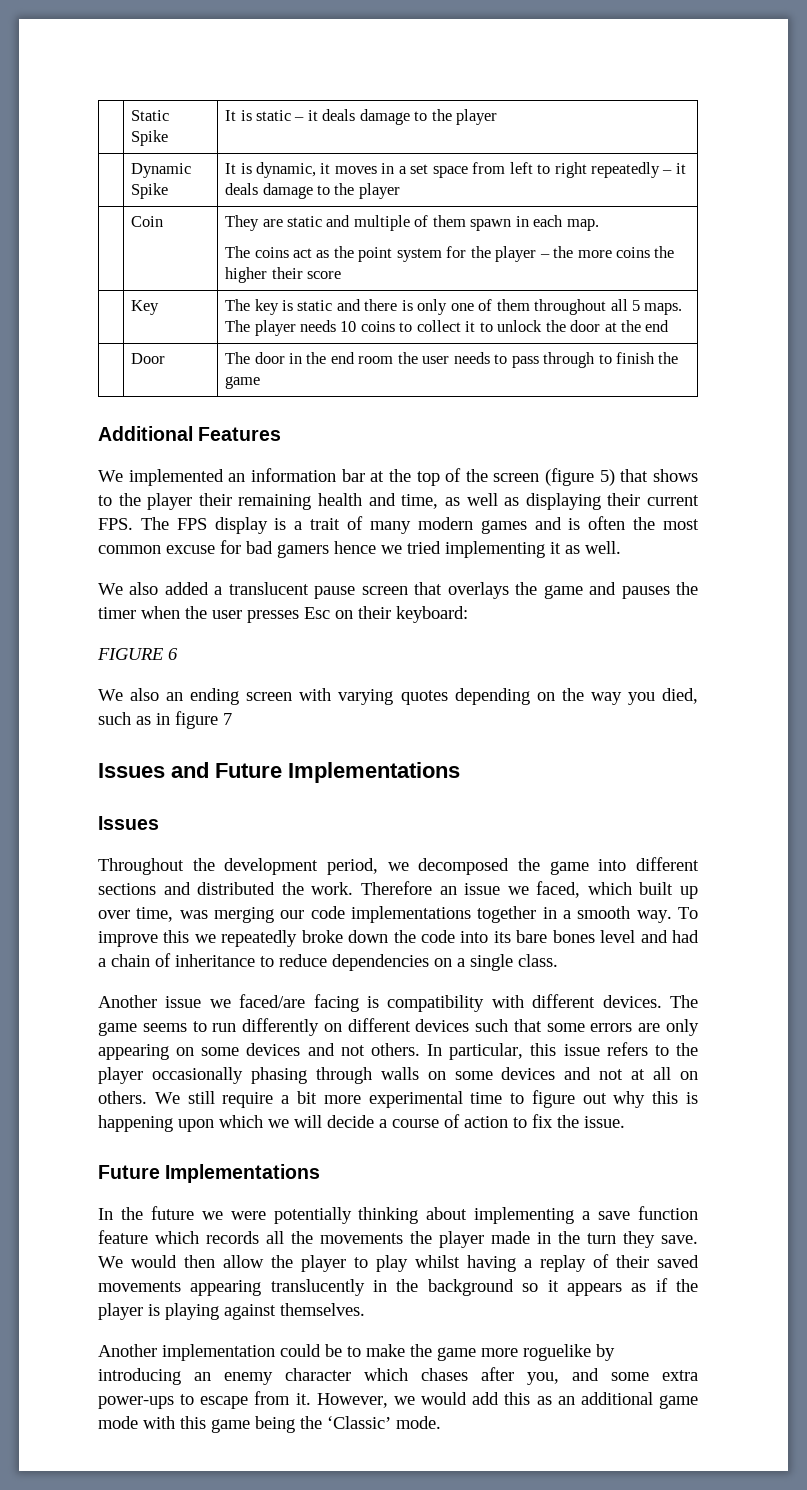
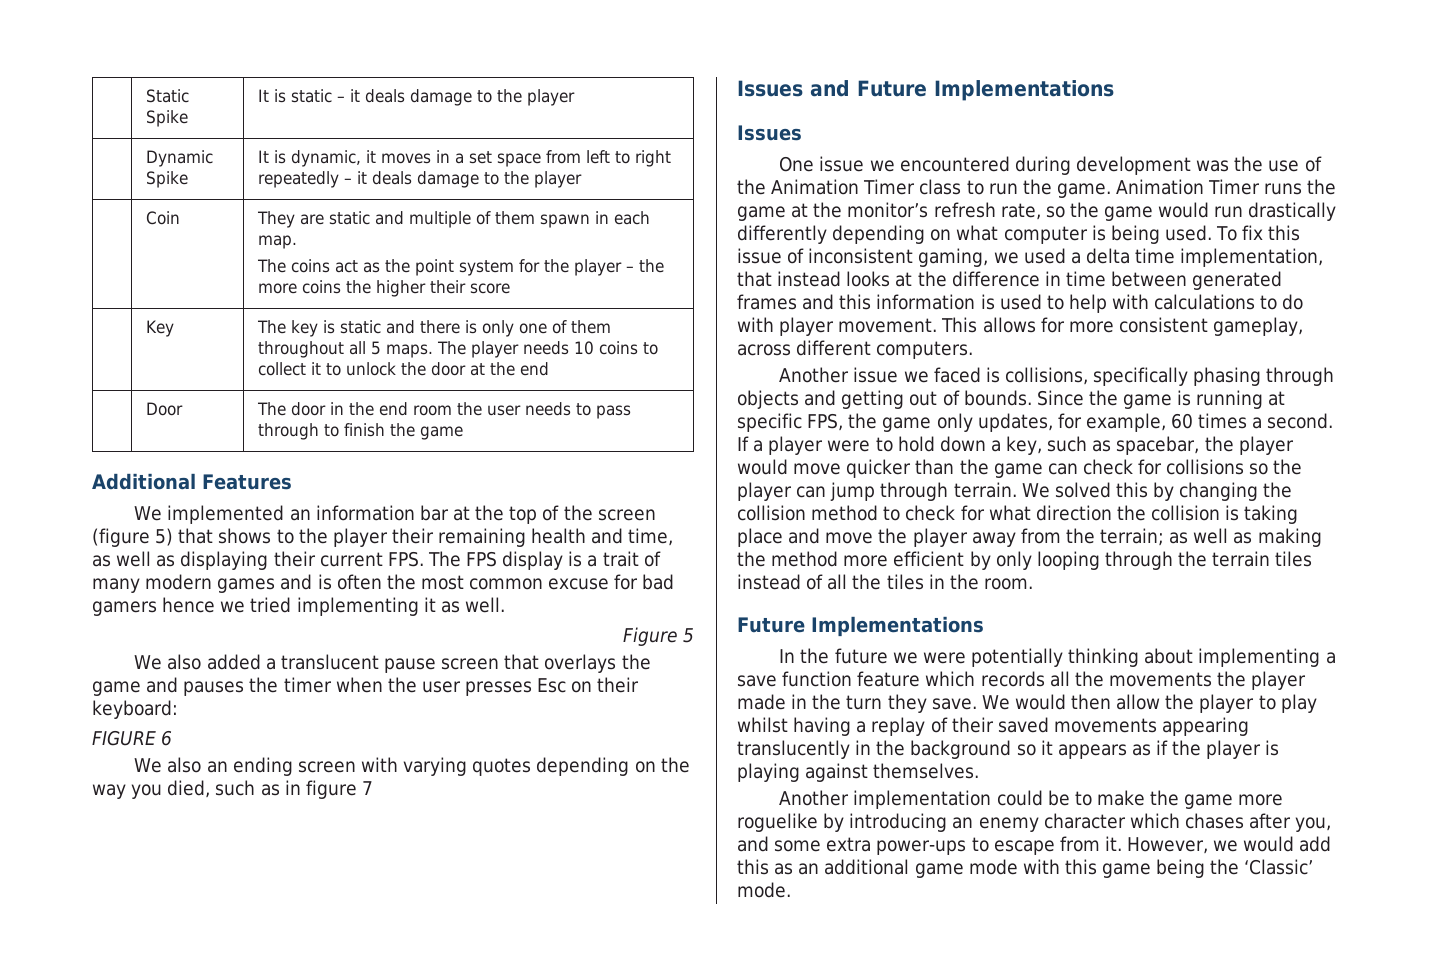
(621, 547) none -> [622,627,694,646] // Figure 5
[98,857,700,875] [98,881,698,899] [98,906,698,923] [98,930,700,947] [98,953,558,971] [98,994,698,1012] [98,1018,699,1036] [98,1042,698,1060] [98,1067,698,1084] [98,1090,698,1108] [98,1114,625,1132] Throughout the development period, we decomposed the game into different sections and distributed the work. Therefore an issue we faced, which built up over time, was merging our code implementations together in a smooth way. To improve this we repeatedly broke down the code into its bare bones level and had a chain of inheritance to reduce dependencies on a single class. // Another issue we faced/are facing is compatibility with different devices. The game seems to run differently on different devices such that some errors are only appearing on some devices and not others. In particular, this issue refers to the player occasionally phasing through walls on some devices and not at all on others. We still require a bit more experimental time to figure out why this is happening upon which we will decide a course of action to fix the issue. -> [779,156,1322,175] [737,179,1337,198] [737,202,1337,221] [737,225,1301,244] [737,248,1324,267] [737,271,1283,290] [737,294,1304,313] [737,317,1304,336] [737,340,974,359] [779,367,1335,386] [737,390,1286,409] [737,413,1334,432] [737,436,1294,455] [737,459,1303,478] [737,482,1293,501] [737,505,1299,524] [737,528,1322,547] [737,551,1313,570] [737,574,1033,590] One issue we encountered during development was the use of the Animation Timer class to run the game. Animation Timer runs the game at the monitor’s refresh rate, so the game would run drastically differently depending on what computer is being used. To fix this issue of inconsistent gaming, we used a delta time implementation, that instead looks at the difference in time between generated frames and this information is used to help with calculations to do with player movement. This allows for more consistent gameplay, across different computers. // Another issue we faced is collisions, specifically phasing through objects and getting out of bounds. Since the game is running at specific FPS, the game only updates, for example, 60 times a second. If a player were to hold down a key, such as spacebar, the player would move quicker than the game can check for collisions so the player can jump through terrain. We solved this by changing the collision method to check for what direction the collision is taking place and move the player away from the terrain; as well as making the method more efficient by only looping through the terrain tiles instead of all the tiles in the room.

